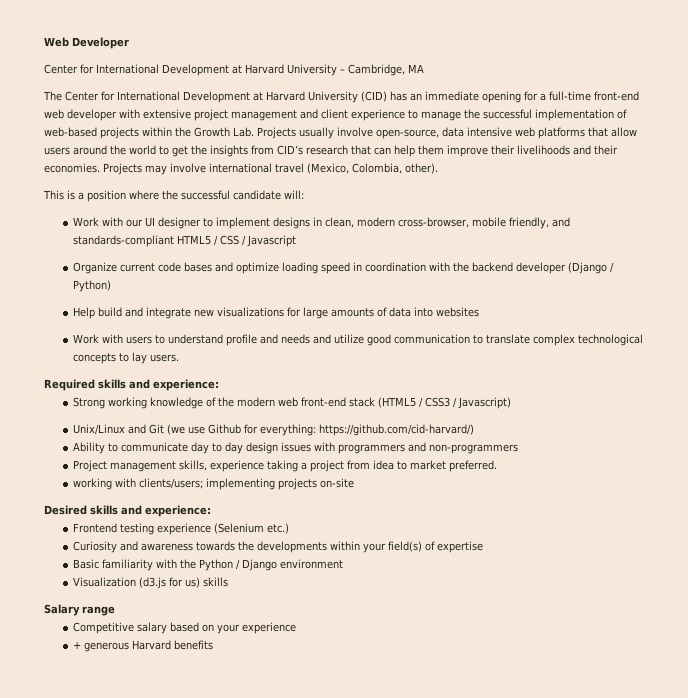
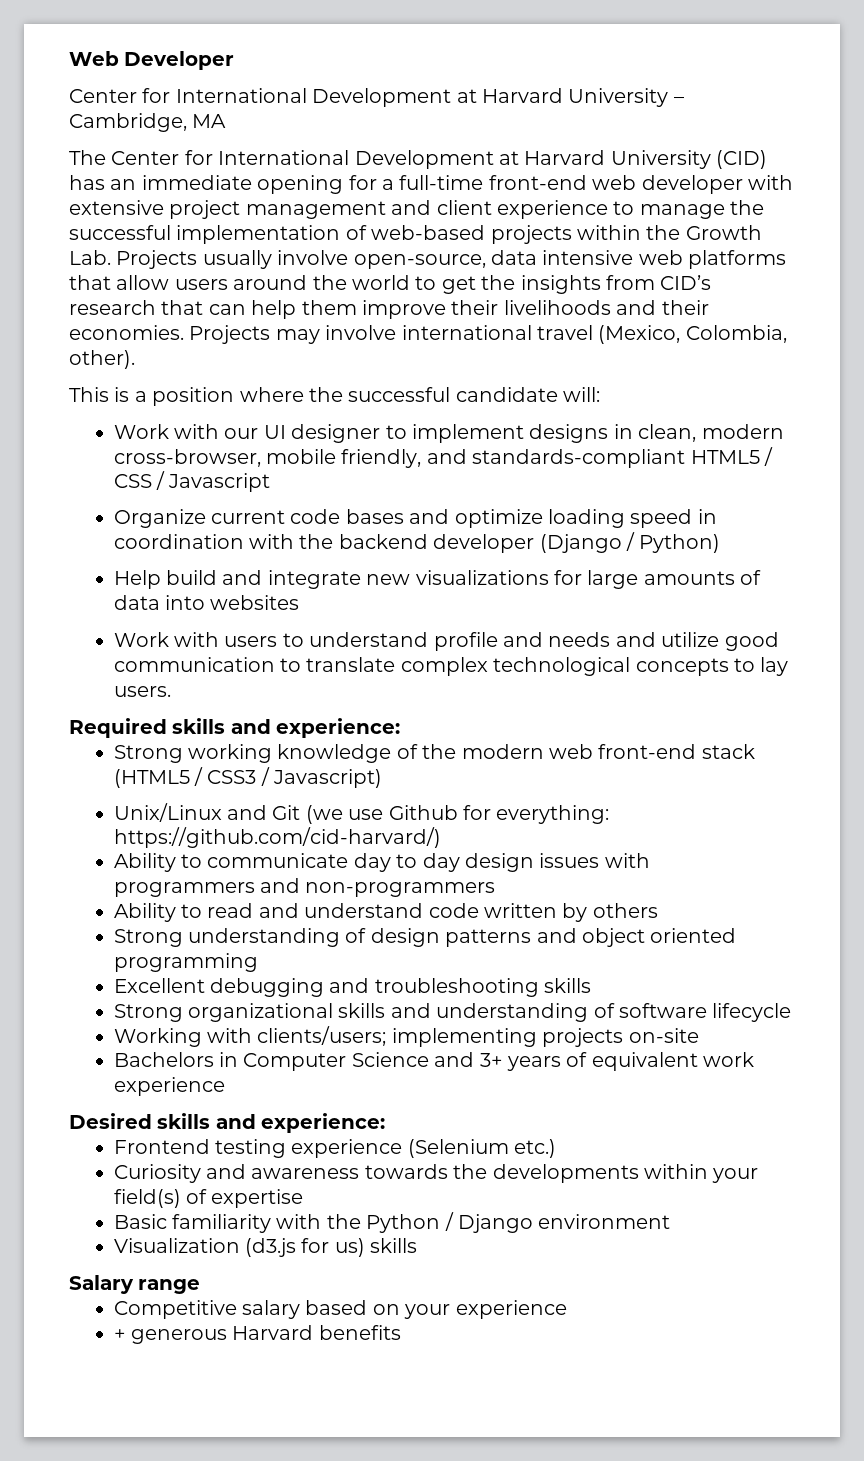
[72,460,497,472] [72,478,112,490] Project management skills, experience taking a project from idea to market preferred. // working -> [113,903,658,922] [113,928,737,947] [113,953,258,972] [113,978,592,997] [113,1003,792,1022] [113,1028,202,1047] Ability to read and understand code written by others // Strong understanding of design patterns and object oriented programming // Excellent debugging and troubleshooting skills // Strong organizational skills and understanding of software lifecycle // Working
(354, 483) none -> [113,1052,755,1071] [113,1077,225,1096] // Bachelors in Computer Science and 3+ years of equivalent work experience

